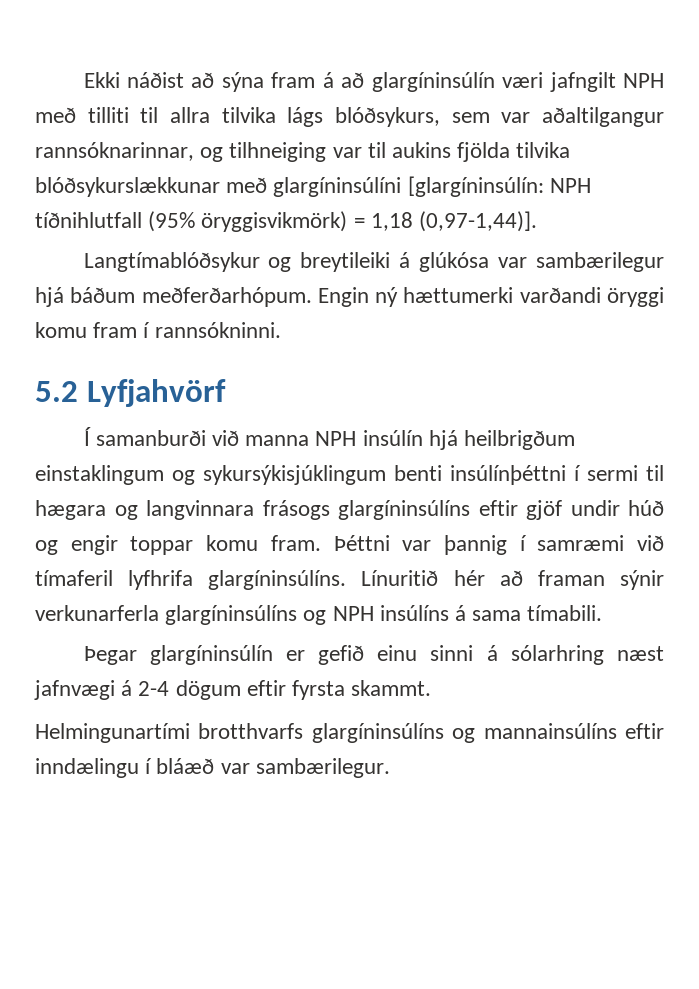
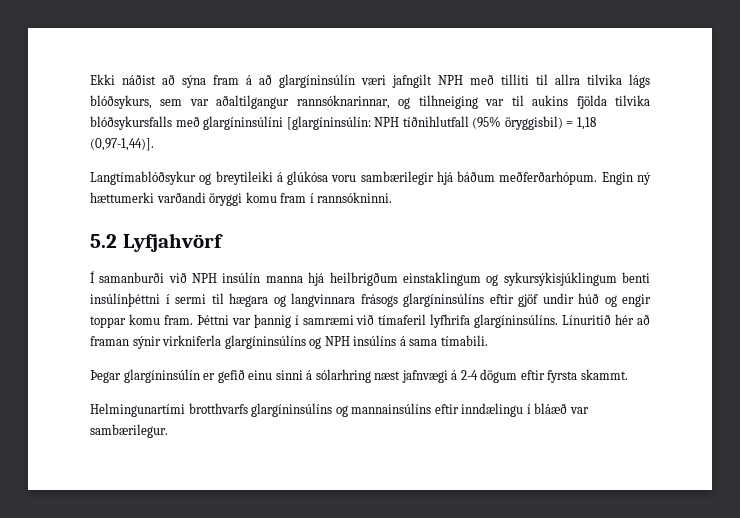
[35,177,220,197] blóðsykurslækkunar -> [90,116,172,130] blóðsykursfalls
[201,211,348,232] öryggisvikmörk) -> [504,116,563,130] öryggisbil)
[498,252,664,272] var sambærilegur -> [331,171,434,185] voru sambærilegir
[245,435,310,446] manna -> (187, 277) none
(423, 438) none -> [265,276,303,283] manna
[35,605,159,621] verkunarferla -> [162,335,222,346] virkniferla

